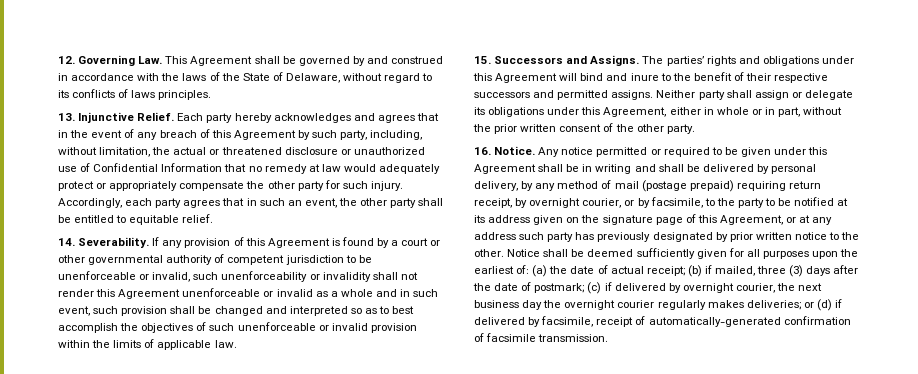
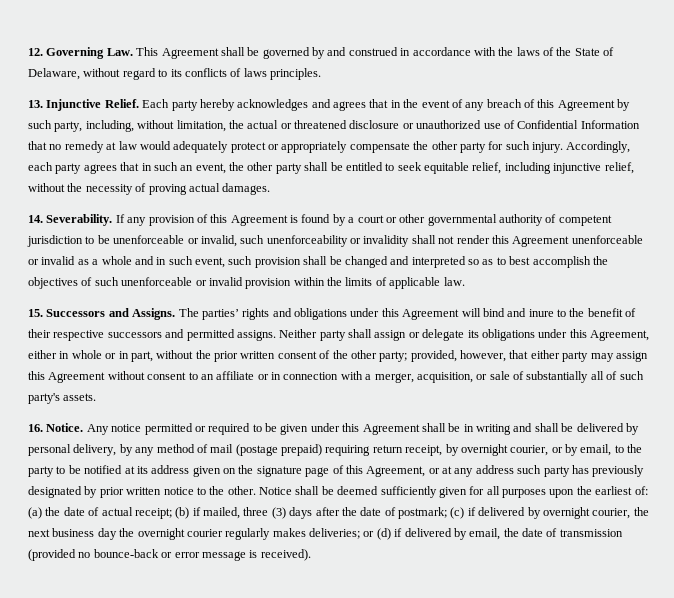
[129,214,214,225] equitable relief. -> [397,162,634,174] [28,183,271,195] seek equitable relief, including injunctive relief, without the necessity of proving actual damages.
[666,124,695,134] party. -> [379,350,648,362] [28,371,644,383] [28,393,97,404] party; provided, however, that either party may assign this Agreement without consent to an affiliate or in connection with a merger, acquisition, or sale of substantially all of such party's assets.
[650,197,703,208] facsimile, -> [580,444,612,456] email,
[541,316,851,327] [474,333,609,342] facsimile, receipt of automatically-generated confirmation of facsimile transmission. -> [469,528,623,540] [28,549,311,561] email, the date of transmission (provided no bounce-back or error message is received).

